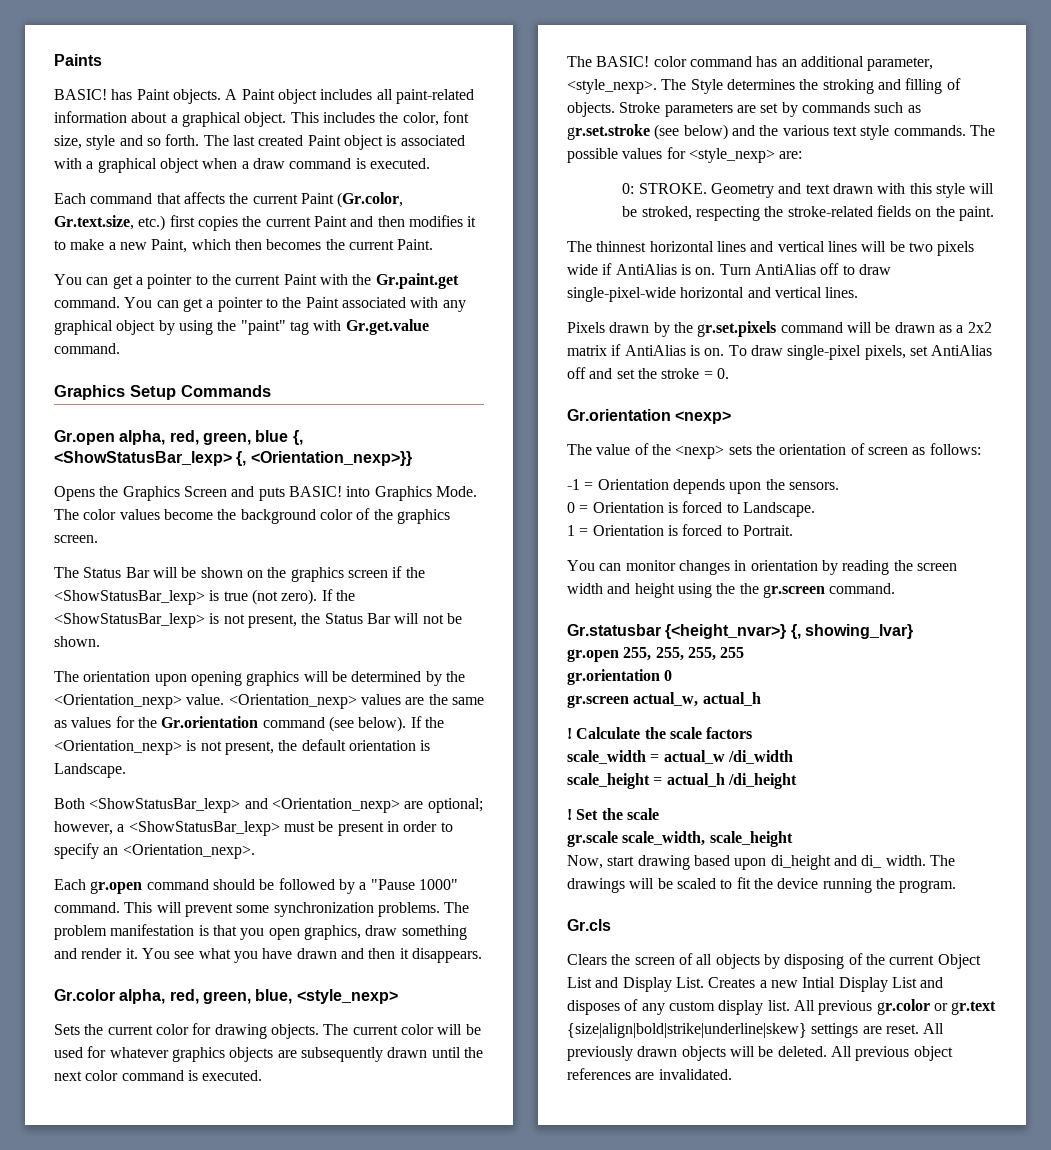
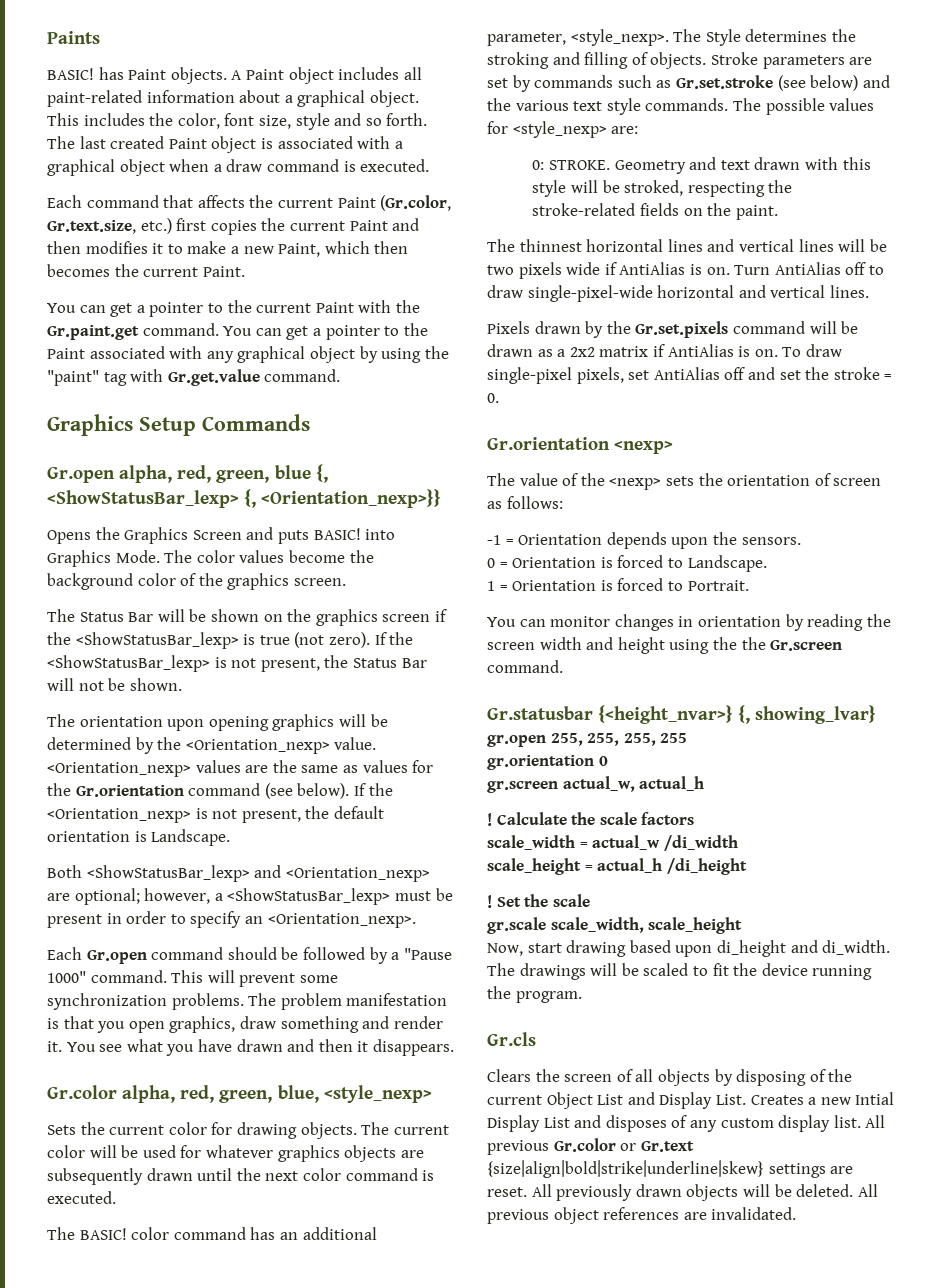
[90,881,143,894] gr.open -> [86,950,147,964] Gr.open
[567,124,650,140] gr.set.stroke -> [675,75,773,89] Gr.set.stroke
[697,321,777,337] gr.set.pixels -> [635,321,729,338] Gr.set.pixels
[762,585,825,598] gr.screen -> [770,640,843,651] Gr.screen
[861,855,926,868] di_ width. -> [822,940,891,955] di_width.
[876,999,997,1015] gr.color or gr.text -> [553,1138,694,1152] Gr.color or Gr.text

